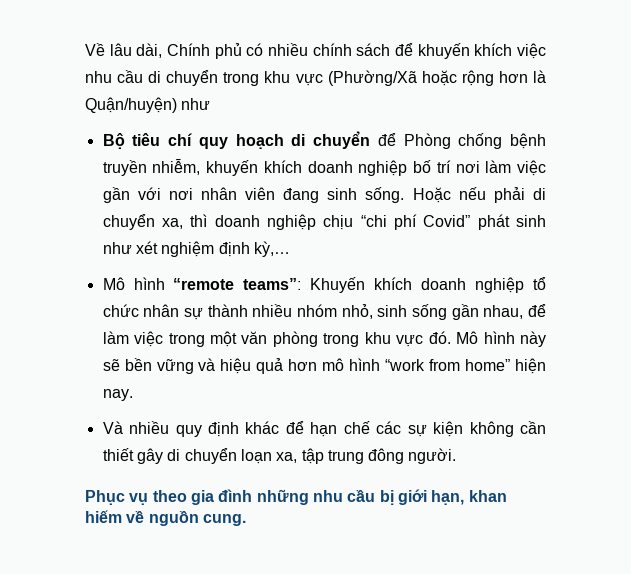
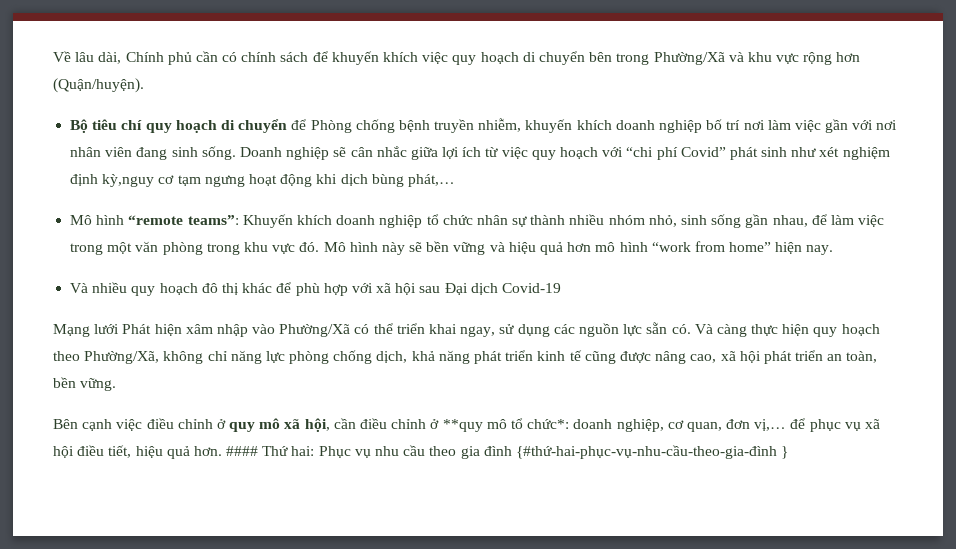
[246,43,308,56] có nhiều -> [195,51,238,62] cần có
[85,70,546,86] [85,97,211,113] nhu cầu di chuyển trong khu vực (Phường/Xã hoặc rộng hơn là Quận/huyện) như -> [452,51,861,65] [53,78,144,93] quy hoạch di chuyển bên trong Phường/Xã và khu vực rộng hơn (Quận/huyện).
[412,187,546,203] [102,214,354,230] Hoặc nếu phải di chuyển xa, thì doanh nghiệp chịu -> [239,146,624,160] Doanh nghiệp sẽ cân nhắc giữa lợi ích từ việc quy hoạch với
[253,241,290,257] kỳ,… -> [102,174,455,187] kỳ,nguy cơ tạm ngưng hoạt động khi dịch bùng phát,…
[207,421,546,437] [102,448,457,464] [85,489,507,505] [85,510,246,526] định khác để hạn chế các sự kiện không cần thiết gây di chuyển loạn xa, tập trung đông người. // Phục vụ theo gia đình những nhu cầu bị giới hạn, khan hiếm về nguồn cung. -> [159,282,562,296] [53,322,880,337] [53,350,878,364] [53,377,117,391] [53,418,880,432] [53,445,789,459] hoạch đô thị khác để phù hợp với xã hội sau Đại dịch Covid-19 // Mạng lưới Phát hiện xâm nhập vào Phường/Xã có thể triển khai ngay, sử dụng các nguồn lực sẵn có. Và càng thực hiện quy hoạch theo Phường/Xã, không chỉ năng lực phòng chống dịch, khả năng phát triển kinh tế cũng được nâng cao, xã hội phát triển an toàn, bền vững. // Bên cạnh việc điều chỉnh ở quy mô xã hội, cần điều chỉnh ở **quy mô tổ chức*: doanh nghiệp, cơ quan, đơn vị,… để phục vụ xã hội điều tiết, hiệu quả hơn. #### Thứ hai: Phục vụ nhu cầu theo gia đình {#thứ-hai-phục-vụ-nhu-cầu-theo-gia-đình }

